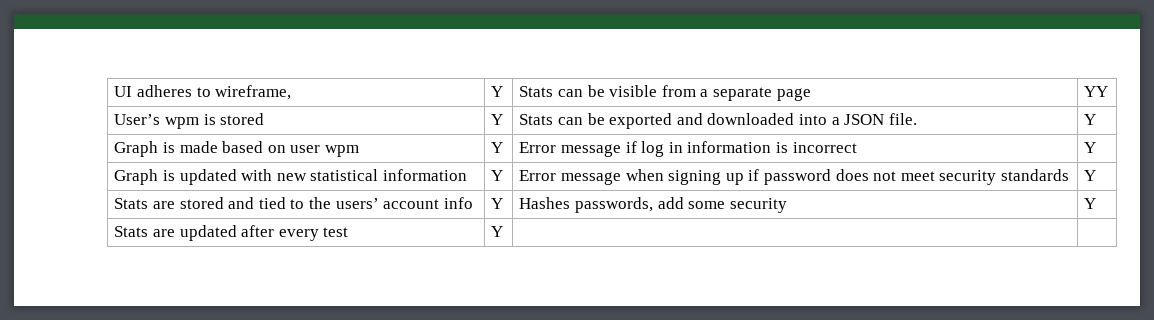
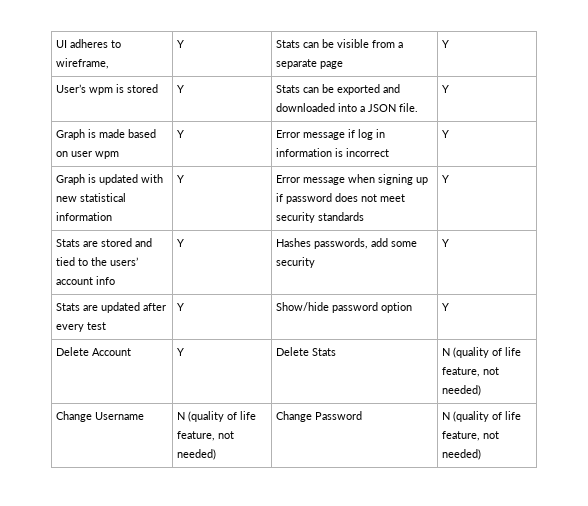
[1084,86,1109,97] YY -> [442,40,450,48] Y
(504, 231) | -> [276,302,413,313] [442,303,450,311] [56,347,132,356] [177,348,185,356] [276,347,337,356] [442,347,522,358] [442,367,500,377] [442,385,482,396] [56,411,145,422] [177,411,257,422] [177,431,235,441] [177,449,217,460] [276,411,363,422] [442,411,522,422] [442,431,500,441] [442,449,482,460] Show/hide password option | Y // Delete Account | Y | Delete Stats | N (quality of life feature, not needed) // Change Username | N (quality of life feature, not needed) | Change Password | N (quality of life feature, not needed)

